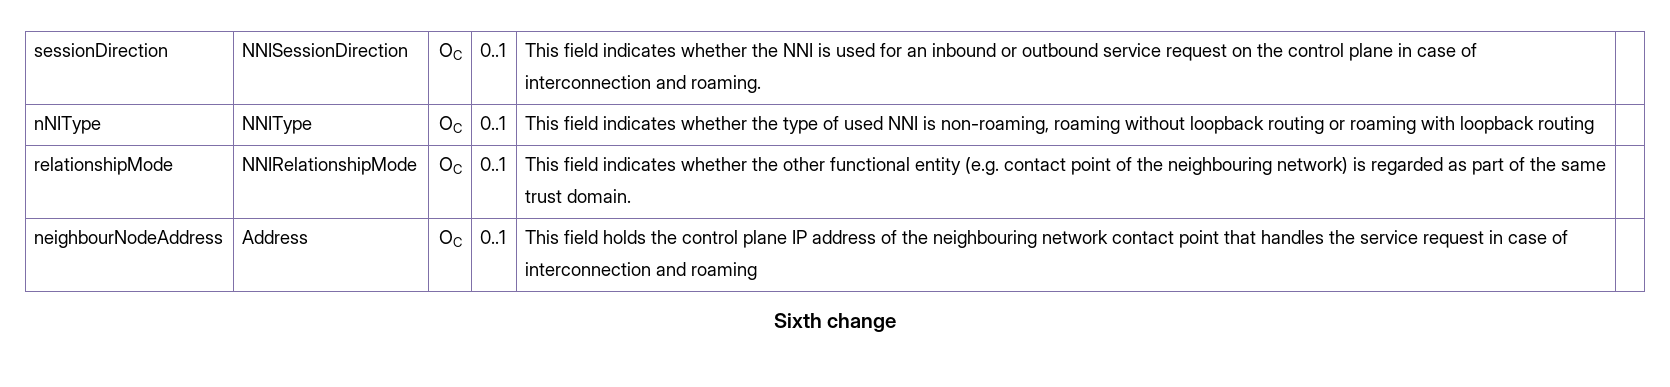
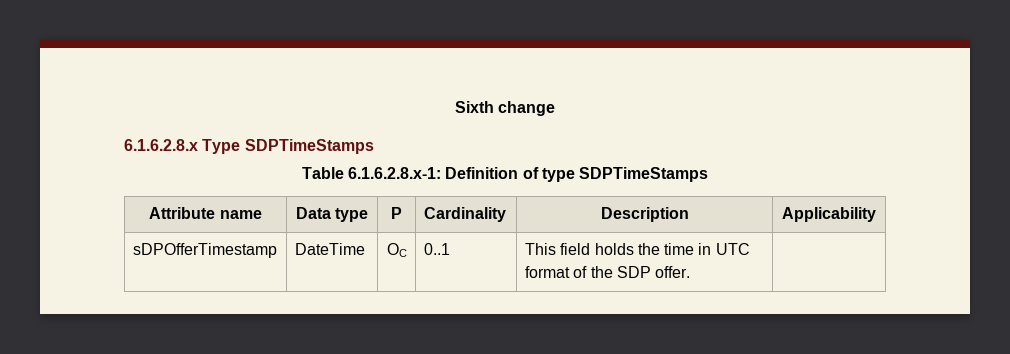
[34,43,169,57] [242,43,409,57] [438,43,462,60] [480,43,507,57] [525,43,1478,61] [525,75,762,93] [34,116,102,134] [242,116,313,134] [438,116,462,133] [480,116,507,130] [525,116,1595,134] [34,157,174,175] [242,157,418,175] [438,157,462,174] [480,157,507,171] [525,157,1607,175] [525,189,632,203] [34,230,224,248] [242,230,309,244] sessionDirection | NNISessionDirection | OC | 0..1 | This field indicates whether the NNI is used for an inbound or outbound service request on the control plane in case of interconnection and roaming. | // nNIType | NNIType | OC | 0..1 | This field indicates whether the type of used NNI is non-roaming, roaming without loopback routing or roaming with loopback routing | // relationshipMode | NNIRelationshipMode | OC | 0..1 | This field indicates whether the other functional entity (e.g. contact point of the neighbouring network) is regarded as part of the same trust domain. | // neighbourNodeAddress | Address -> [454,101,556,116] [124,139,374,154] [301,167,709,182] [149,207,262,219] [295,207,369,222] [391,207,402,219] [423,207,506,222] [600,207,689,222] [782,207,876,222] [132,243,277,258] [294,243,365,255] Sixth change // 6.1.6.2.8.x Type SDPTimeStamps // Table 6.1.6.2.8.x-1: Definition of type SDPTimeStamps // Attribute name | Data type | P | Cardinality | Description | Applicability // sDPOfferTimestamp | DateTime
[682,230,1569,248] [525,262,758,280] [773,313,897,332] control plane IP address of the neighbouring network contact point that handles the service request in case of interconnection and roaming | // Sixth change -> [664,243,750,255] [524,266,691,278] time in UTC format of the SDP offer. |

